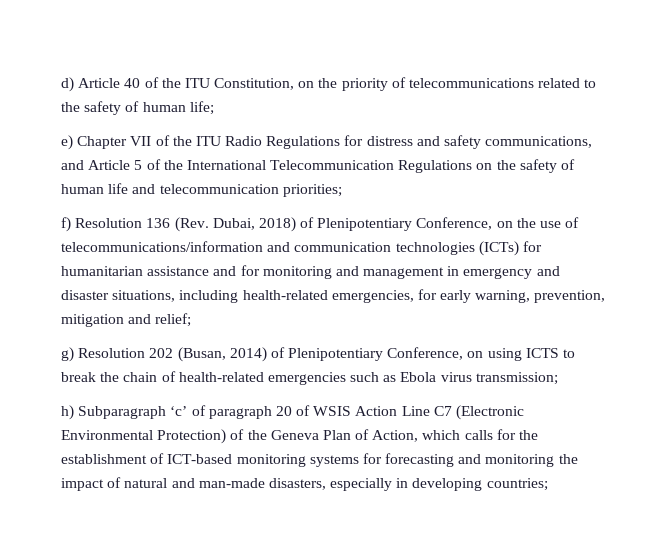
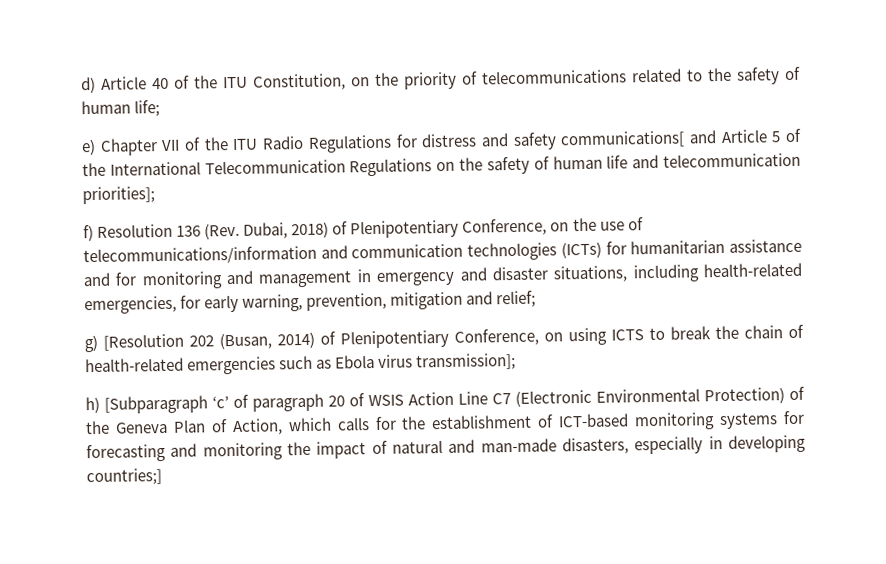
[485,136,593,148] communications, -> [560,130,686,149] communications[
[282,184,342,197] priorities; -> [82,186,155,205] priorities];
[78,348,146,358] Resolution -> [103,333,184,351] [Resolution
[475,372,558,385] transmission; -> [416,352,517,371] transmission];
[78,406,167,419] Subparagraph -> [104,395,208,414] [Subparagraph
[486,478,548,491] countries; -> [86,468,162,486] countries;]

